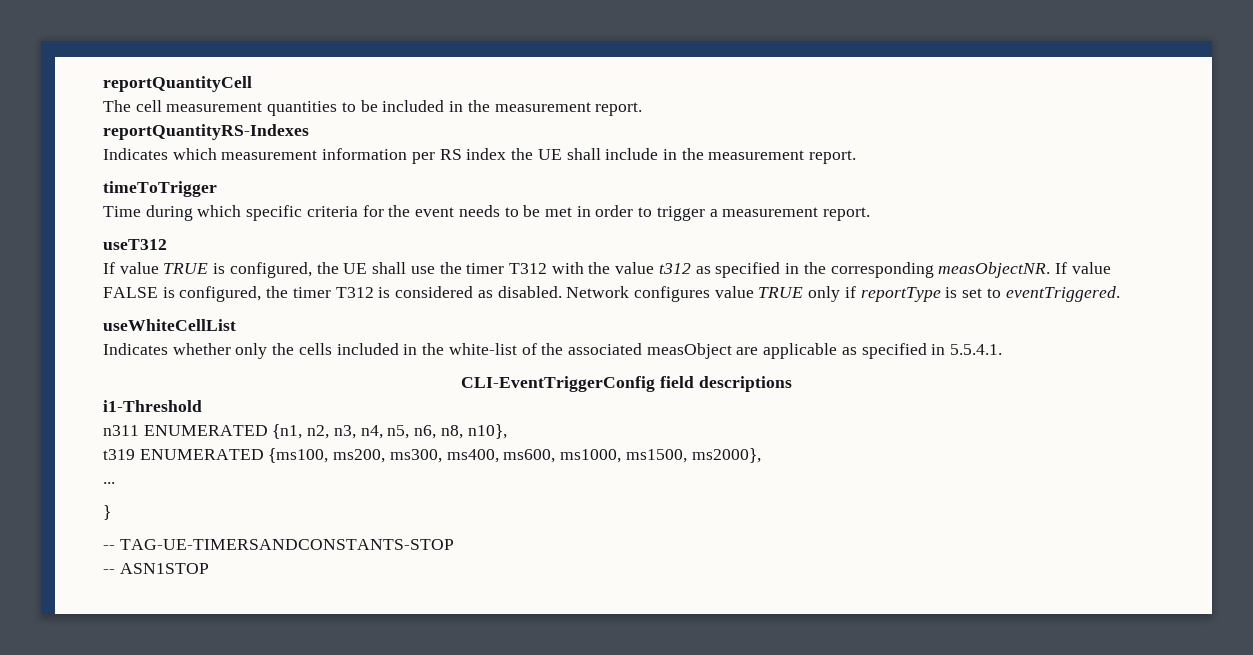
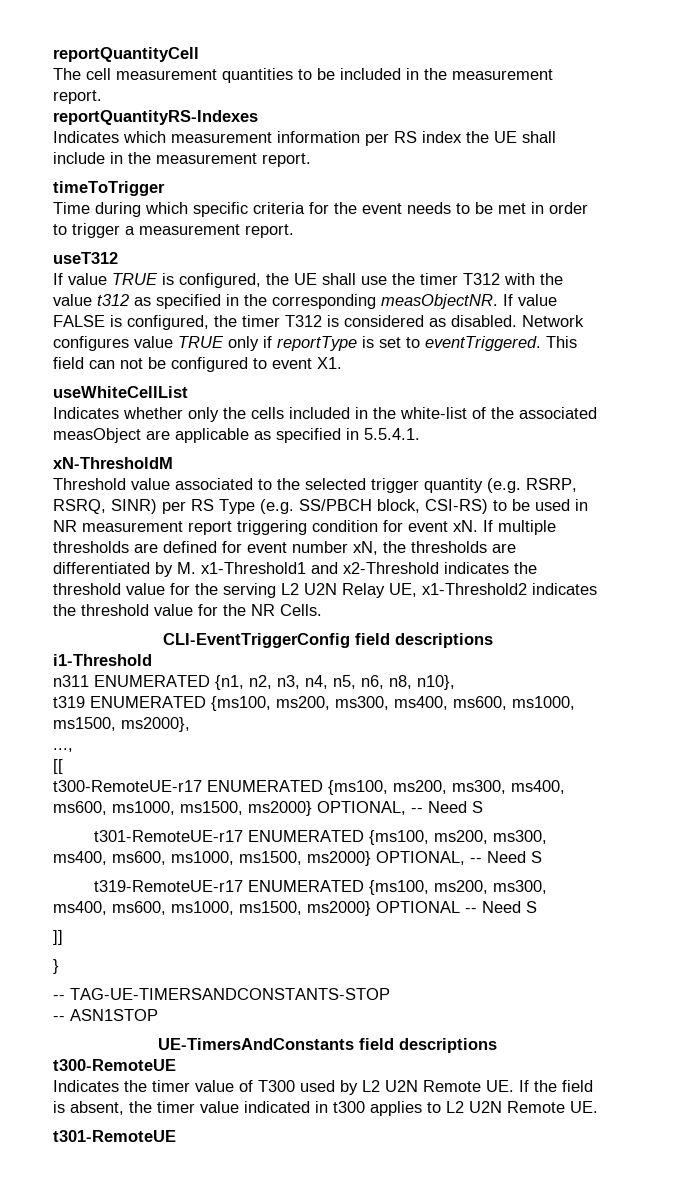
(1120, 294) none -> [546,336,577,348] [53,357,342,372] This field can not be configured to event X1.
(1003, 349) none -> [53,457,173,469] [53,478,577,493] [53,499,588,514] [53,520,556,535] [53,541,516,555] [53,562,537,577] [53,583,597,598] [53,604,322,616] // xN-ThresholdM // Threshold value associated to the selected trigger quantity (e.g. RSRP, RSRQ, SINR) per RS Type (e.g. SS/PBCH block, CSI-RS) to be used in NR measurement report triggering condition for event xN. If multiple thresholds are defined for event number xN, the thresholds are differentiated by M. x1-Threshold1 and x2-Threshold indicates the threshold value for the serving L2 U2N Relay UE, x1-Threshold2 indicates the threshold value for the NR Cells.
[103,482,115,484] ... -> [53,748,73,752] [53,759,63,774] [53,780,565,795] [53,801,483,816] [94,830,548,845] [53,851,542,866] [94,880,548,895] [53,901,537,916] [53,930,63,945] ..., // [[ // t300-RemoteUE-r17 ENUMERATED {ms100, ms200, ms300, ms400, ms600, ms1000, ms1500, ms2000} OPTIONAL, -- Need S // t301-RemoteUE-r17 ENUMERATED {ms100, ms200, ms300, ms400, ms600, ms1000, ms1500, ms2000} OPTIONAL, -- Need S // t319-RemoteUE-r17 ENUMERATED {ms100, ms200, ms300, ms400, ms600, ms1000, ms1500, ms2000} OPTIONAL -- Need S // ]]
(209, 568) none -> [158,1038,497,1053] [53,1059,176,1071] [53,1080,593,1095] [53,1101,598,1116] [53,1130,176,1142] // UE-TimersAndConstants field descriptions // t300-RemoteUE // Indicates the timer value of T300 used by L2 U2N Remote UE. If the field is absent, the timer value indicated in t300 applies to L2 U2N Remote UE. // t301-RemoteUE

